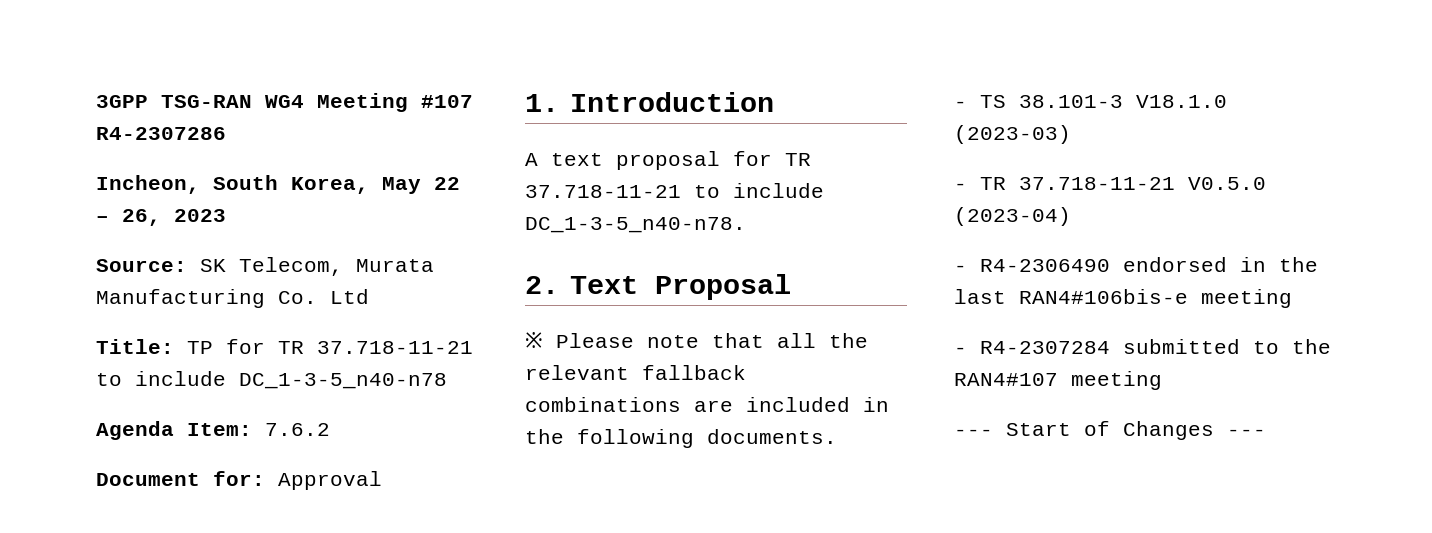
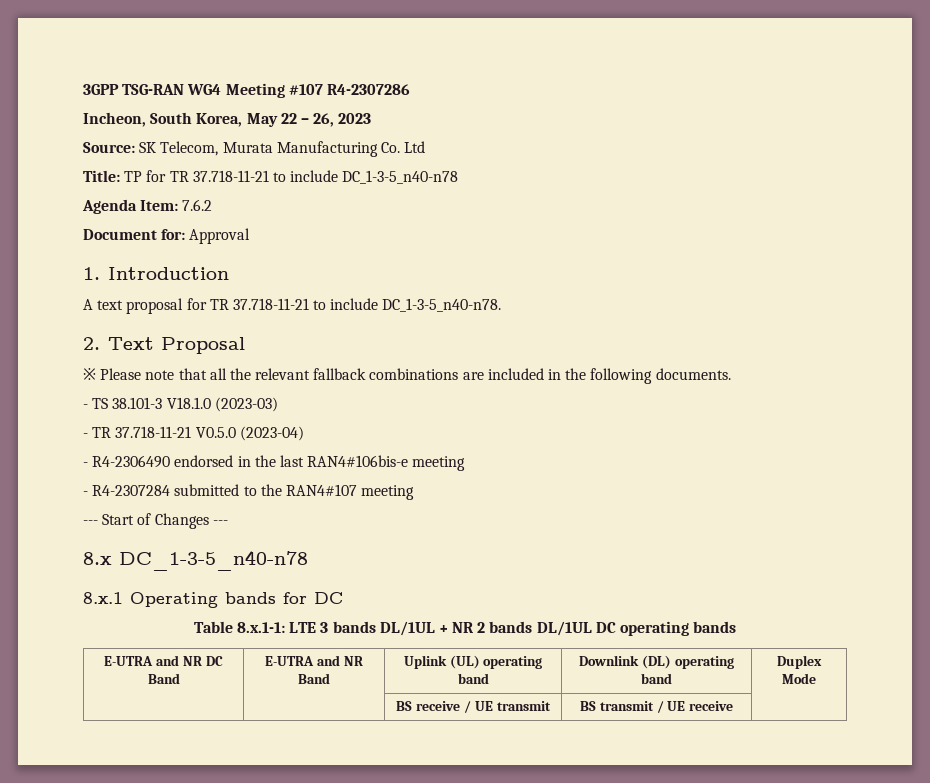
(1266, 432) none -> [83,550,308,571] [83,592,343,608] [193,621,737,636] [104,655,223,666] [147,673,180,684] [265,655,363,666] [298,673,330,684] [403,655,543,669] [457,673,489,684] [579,655,734,669] [641,673,672,684] [777,655,822,669] [782,673,816,684] [396,701,551,713] [579,701,734,713] // 8.x DC_1-3-5_n40-n78 // 8.x.1 Operating bands for DC // Table 8.x.1-1: LTE 3 bands DL/1UL + NR 2 bands DL/1UL DC operating bands // E-UTRA and NR DC Band | E-UTRA and NR Band | Uplink (UL) operating band | Downlink (DL) operating band | Duplex Mode // | | BS receive / UE transmit | BS transmit / UE receive |

